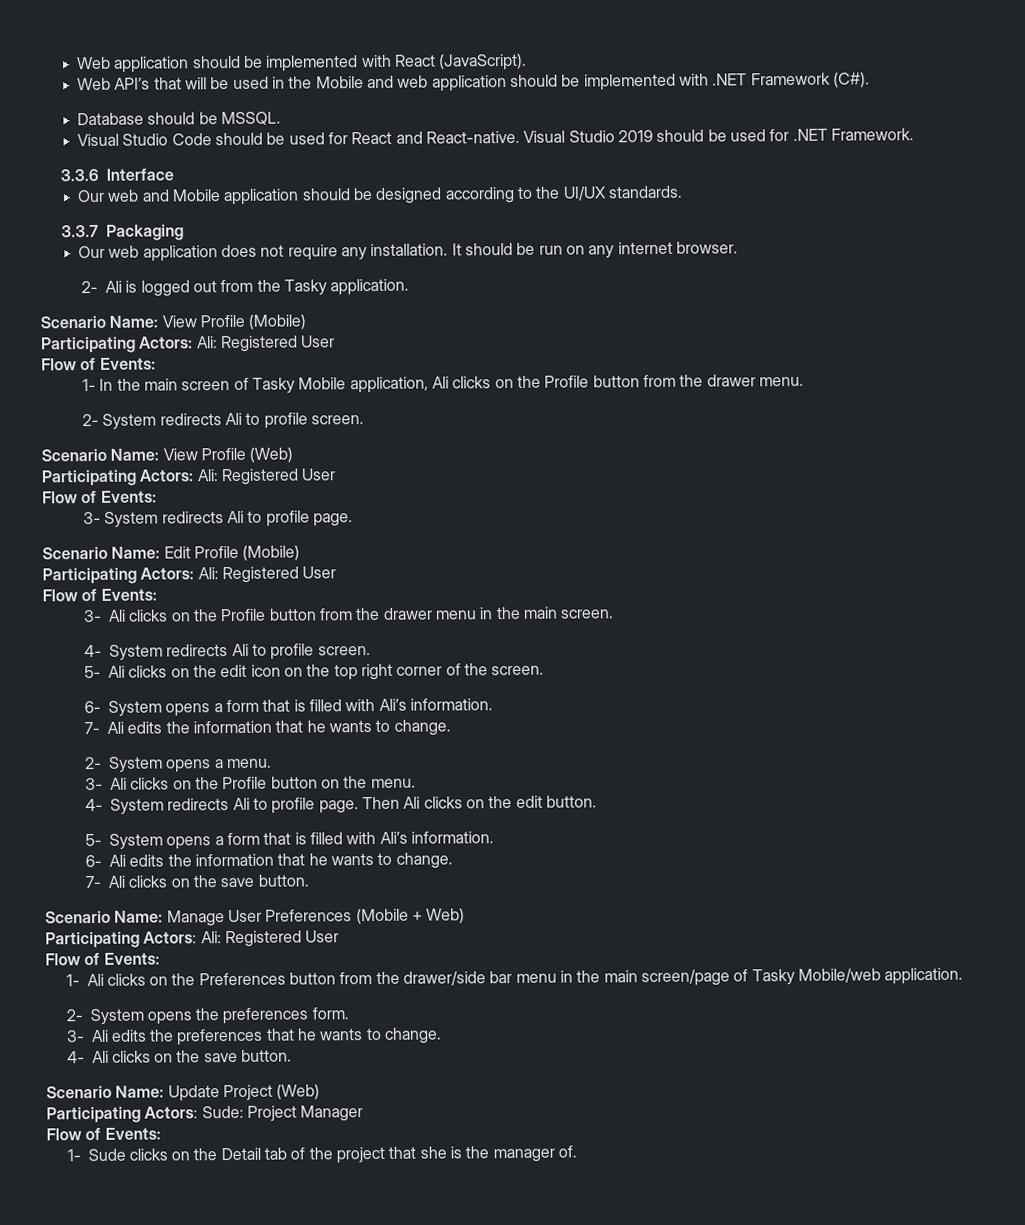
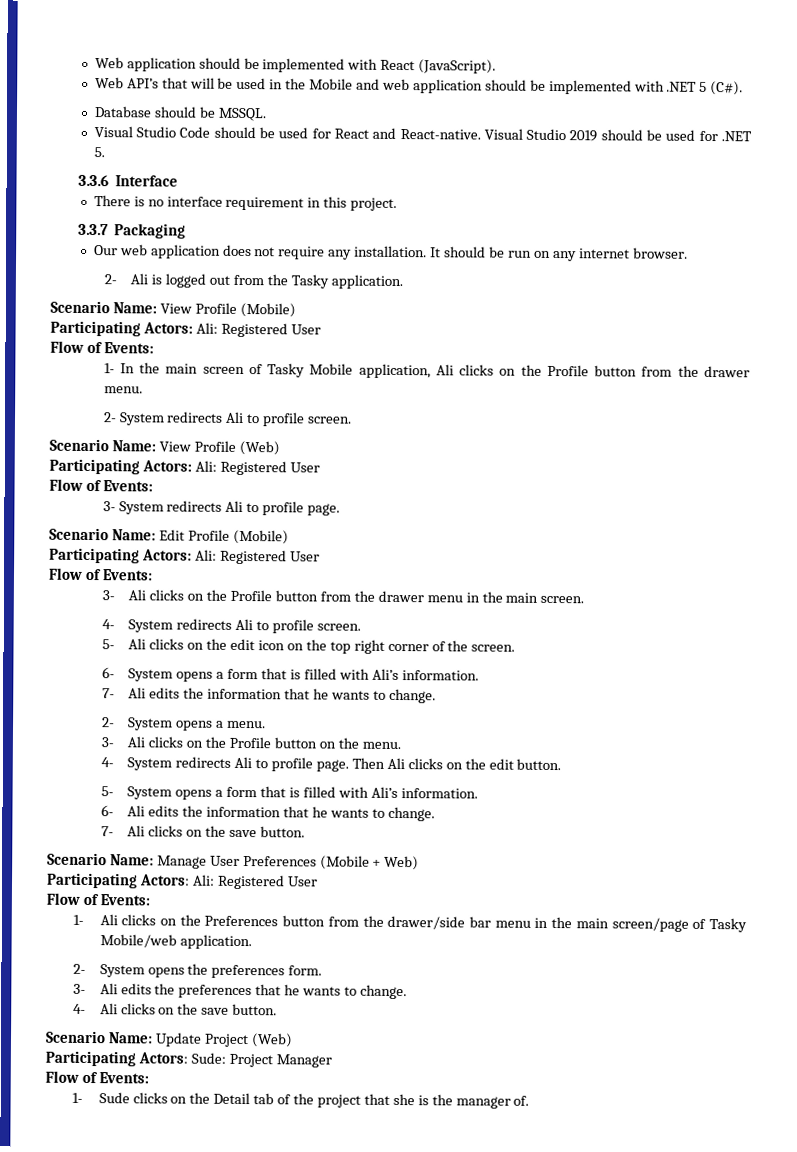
[750,72,831,86] Framework -> [699,81,708,92] 5
[830,128,914,141] Framework. -> [93,147,105,158] 5.
[77,185,683,206] Our web and Mobile application should be designed according to the UI/UX standards. -> [93,195,398,211] There is no interface requirement in this project.

